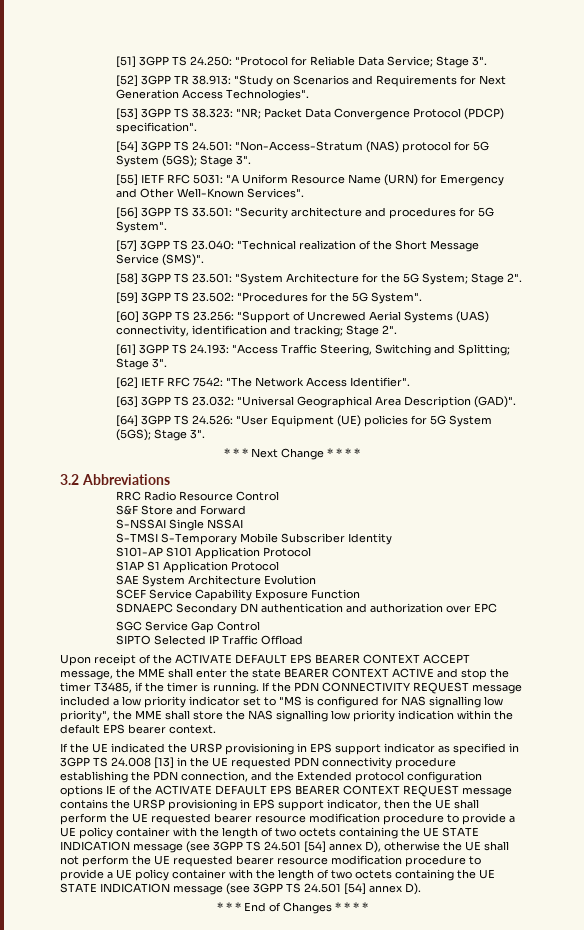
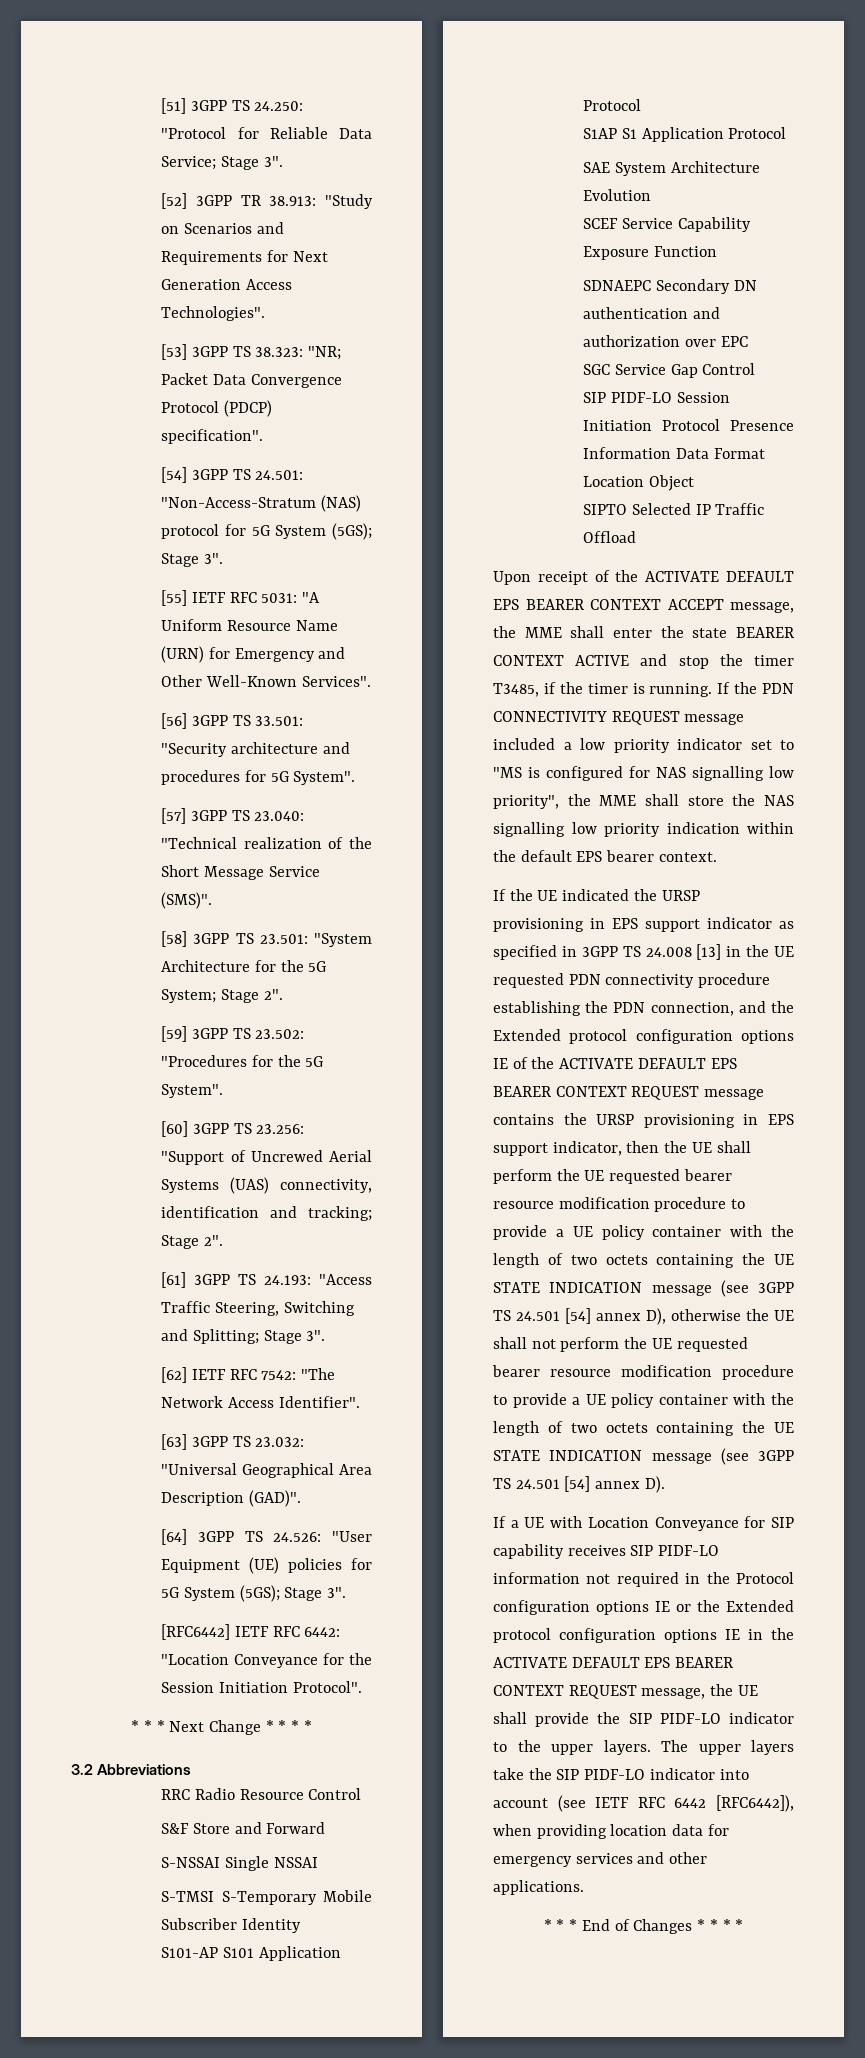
(205, 434) none -> [161,1624,341,1640] [161,1653,372,1668] [161,1681,362,1693] // [RFC6442] IETF RFC 6442: "Location Conveyance for the Session Initiation Protocol".
(260, 626) none -> [583,392,730,403] [583,419,794,431] [583,447,765,459] [583,475,695,491] // SIP PIDF-LO Session Initiation Protocol Presence Information Data Format Location Object
(421, 889) none -> [493,1516,794,1531] [493,1544,720,1559] [493,1572,794,1587] [493,1600,794,1615] [493,1628,794,1643] [493,1657,734,1668] [493,1684,758,1699] [493,1712,794,1727] [493,1740,794,1755] [493,1768,749,1780] [493,1795,794,1812] [493,1824,729,1839] [493,1852,708,1867] [493,1880,584,1895] // If a UE with Location Conveyance for SIP capability receives SIP PIDF-LO information not required in the Protocol configuration options IE or the Extended protocol configuration options IE in the ACTIVATE DEFAULT EPS BEARER CONTEXT REQUEST message, the UE shall provide the SIP PIDF-LO indicator to the upper layers. The upper layers take the SIP PIDF-LO indicator into account (see IETF RFC 6442 [RFC6442]), when providing location data for emergency services and other applications.

